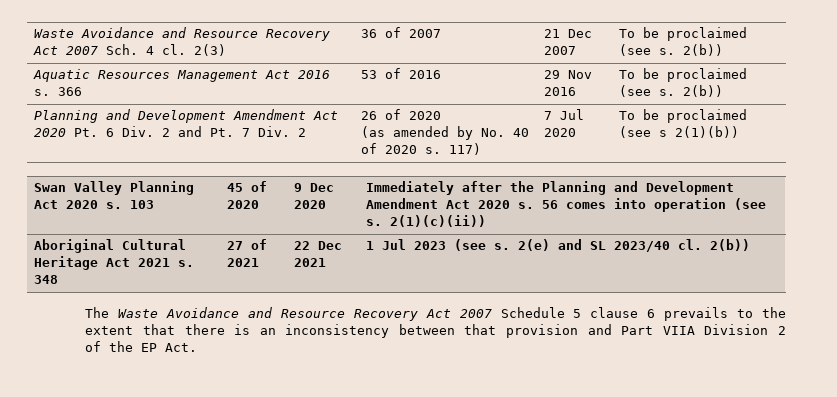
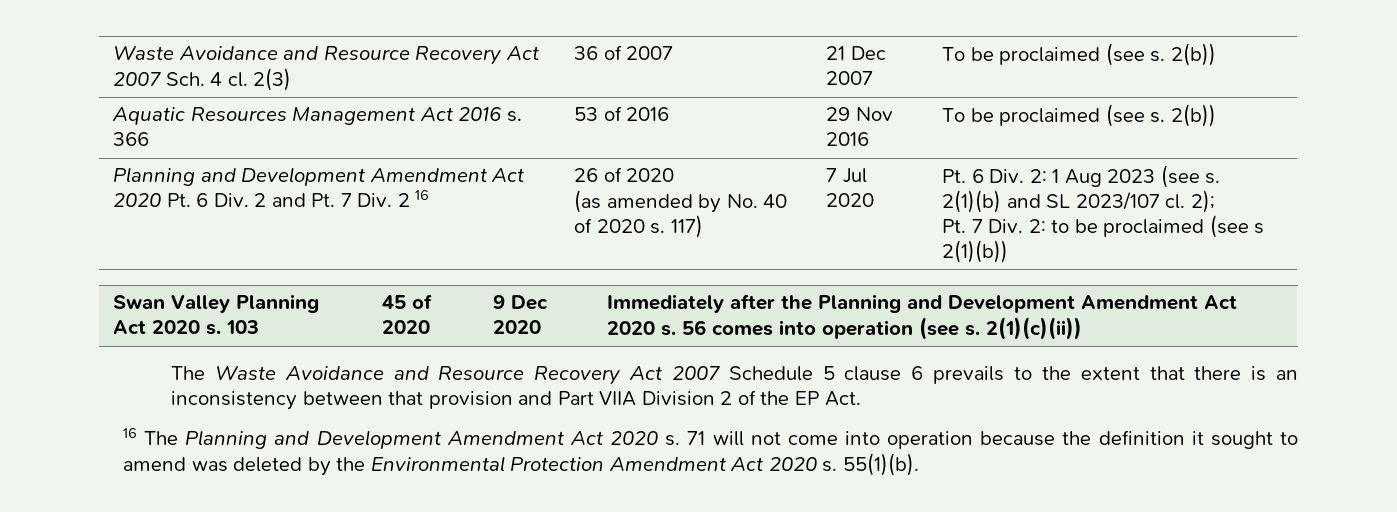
(307, 132) none -> [415,190,430,200] 16
[619,111,636,120] To -> [941,165,1221,188] [941,190,1215,213] [941,219,1070,233] Pt. 6 Div. 2: 1 Aug 2023 (see s. 2(1)(b) and SL 2023/107 cl. 2); // Pt. 7 Div. 2: to
[34,239,187,253] [34,256,195,270] [34,275,59,284] [227,239,268,250] [227,258,260,267] [294,241,343,250] [294,258,327,267] [366,239,751,252] // Aboriginal Cultural Heritage Act 2021 s. 348 | 27 of 2021 | 22 Dec 2021 | 1 Jul 2023 (see s. 2(e) and SL 2023/40 cl. 2(b)) -> (1082, 328) none
(198, 347) none -> [123,428,1298,449] [123,453,919,476] // 16 The Planning and Development Amendment Act 2020 s. 71 will not come into operation because the definition it sought to amend was deleted by the Environmental Protection Amendment Act 2020 s. 55(1)(b).

